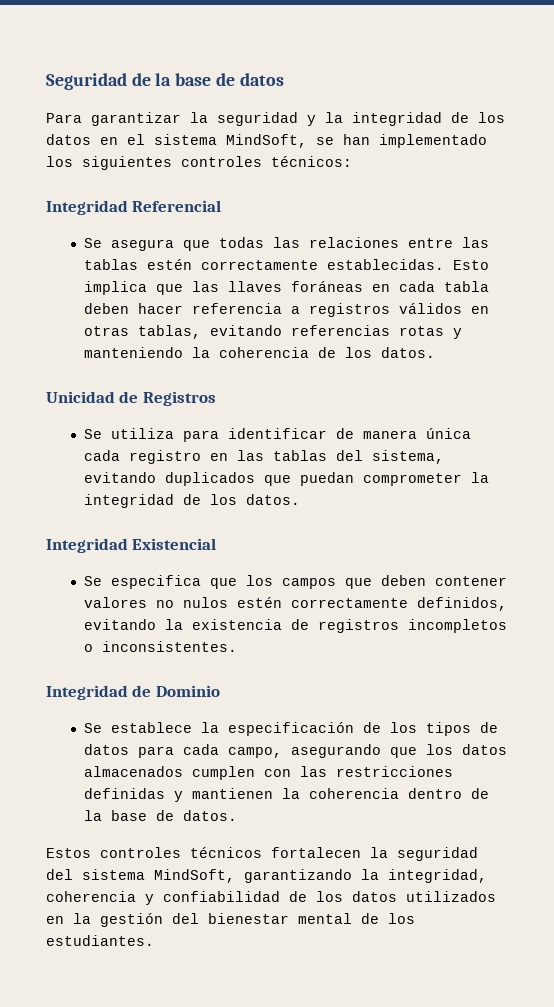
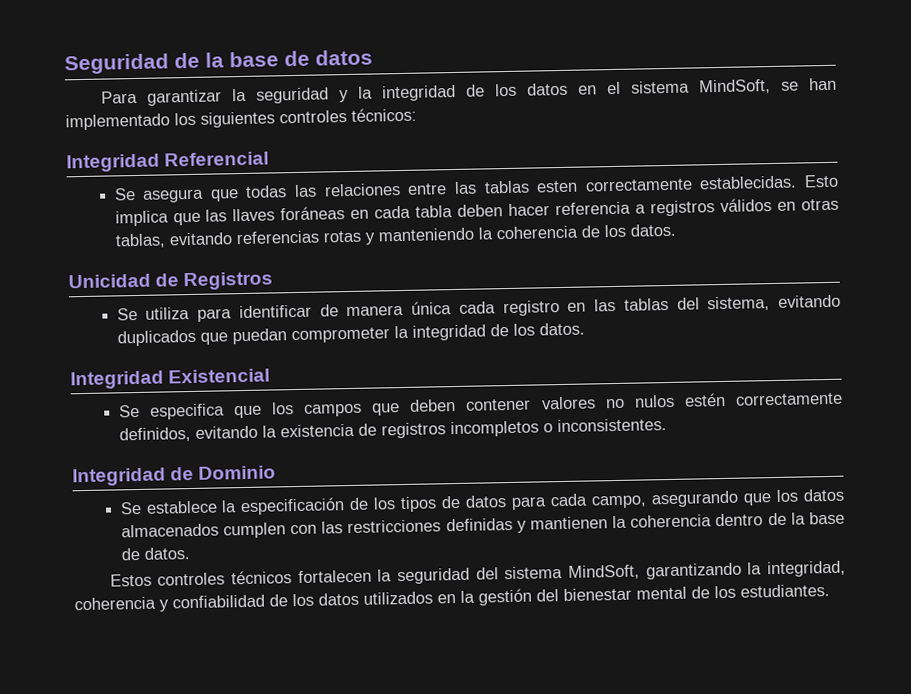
[146,259,192,270] estén -> [536,180,579,193] esten

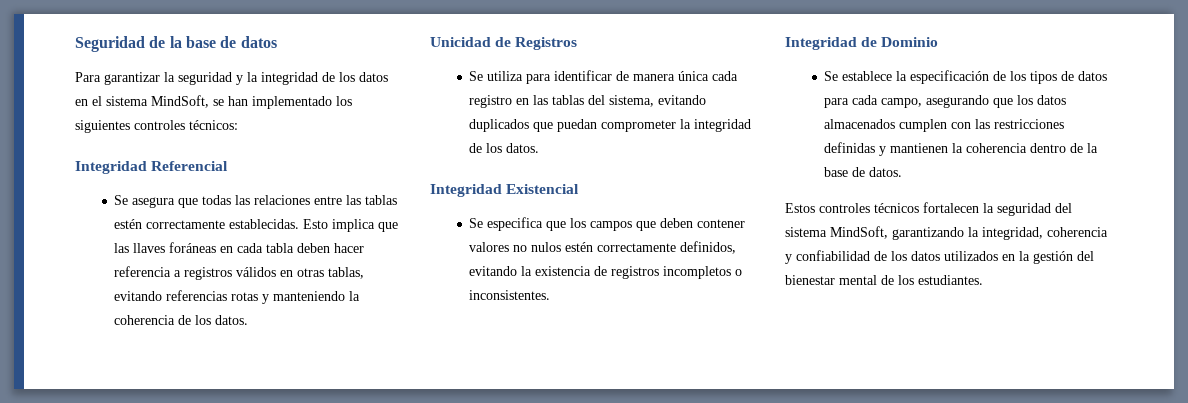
[536,180,579,193] esten -> [114,219,143,229] estén

